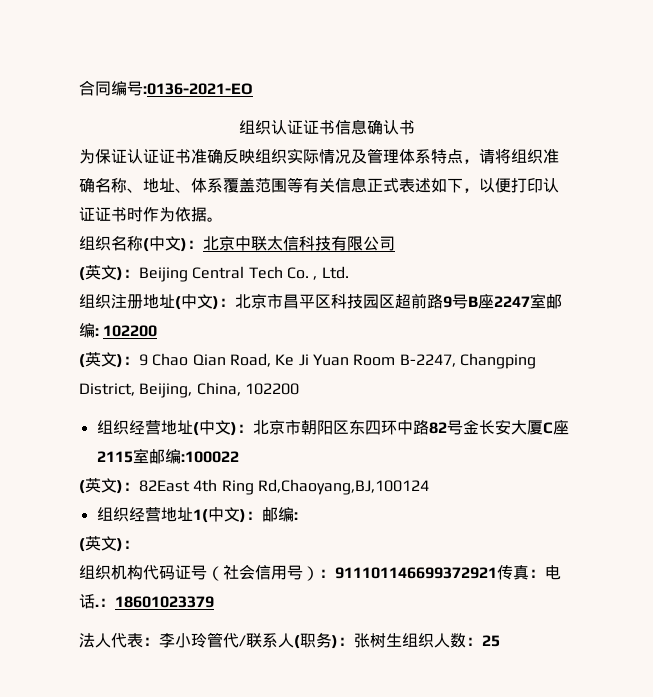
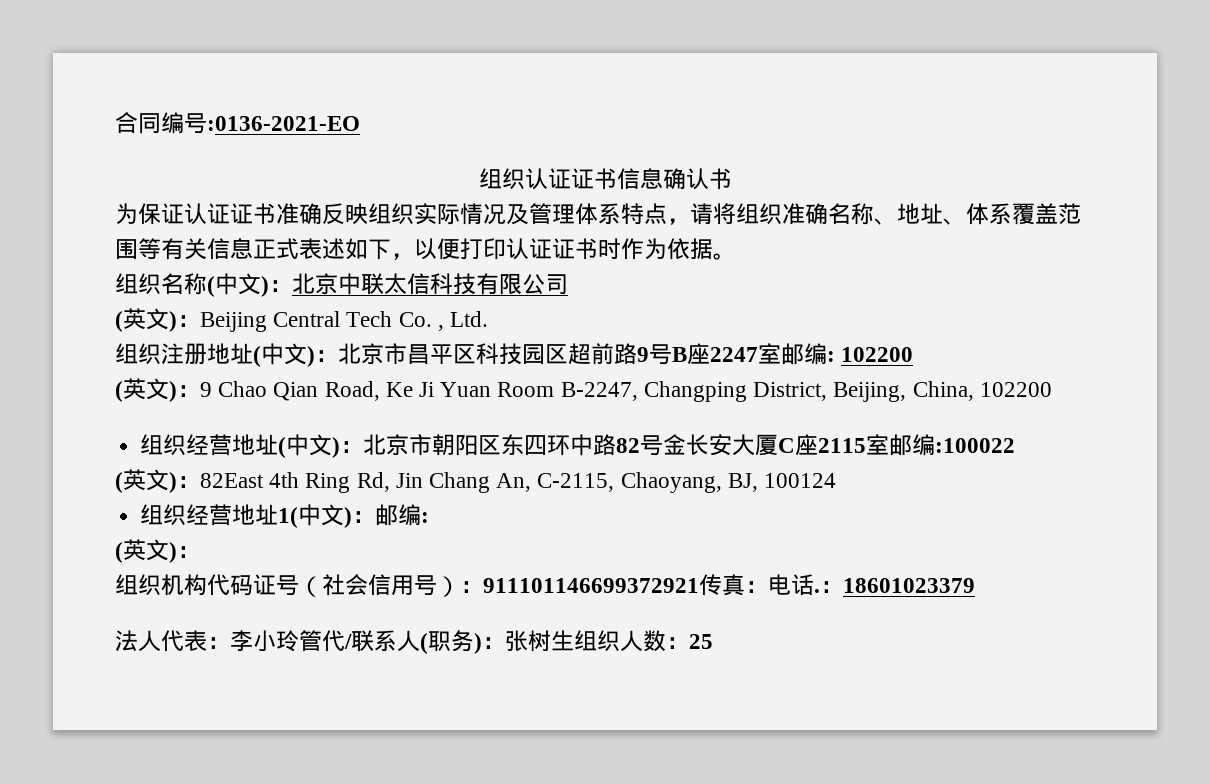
[257,479,429,495] Rd,Chaoyang,BJ,100124 -> [356,472,837,493] Rd, Jin Chang An, C-2115, Chaoyang, BJ, 100124

